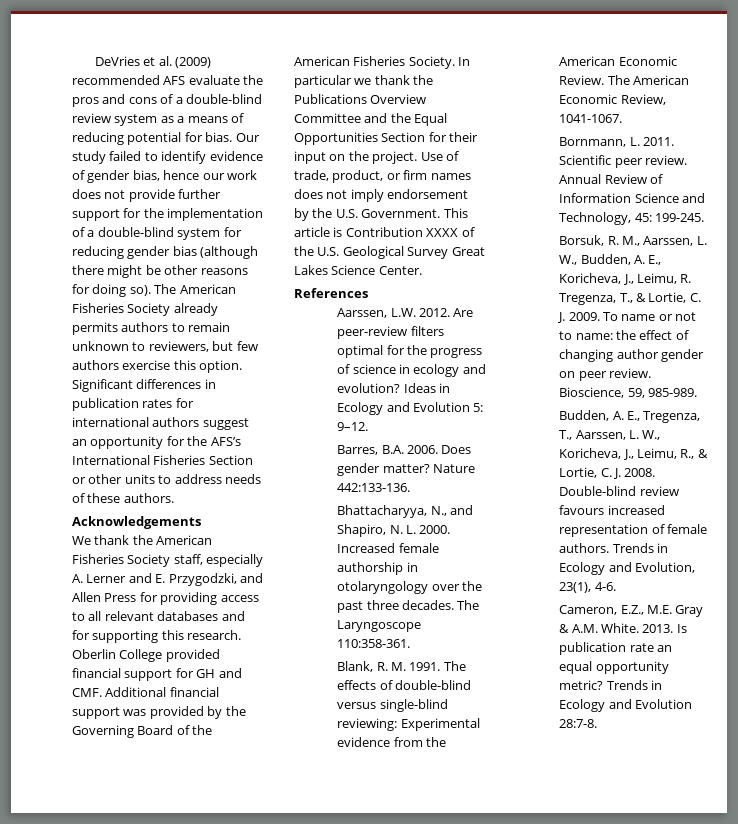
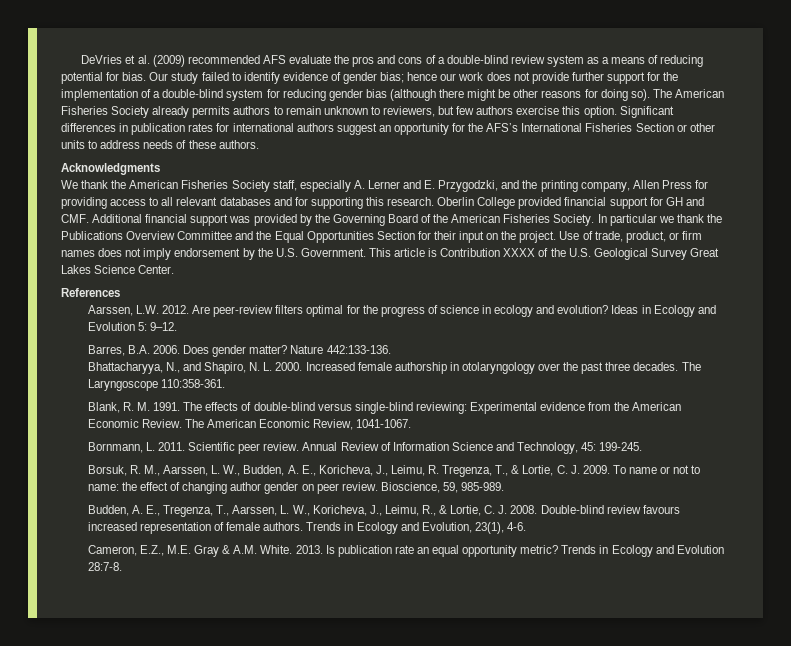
[132,170,160,181] bias, -> [380,72,405,83] bias;
[72,516,201,529] Acknowledgements -> [61,163,160,175] Acknowledgments
(263, 578) none -> [522,180,630,192] the printing company,

